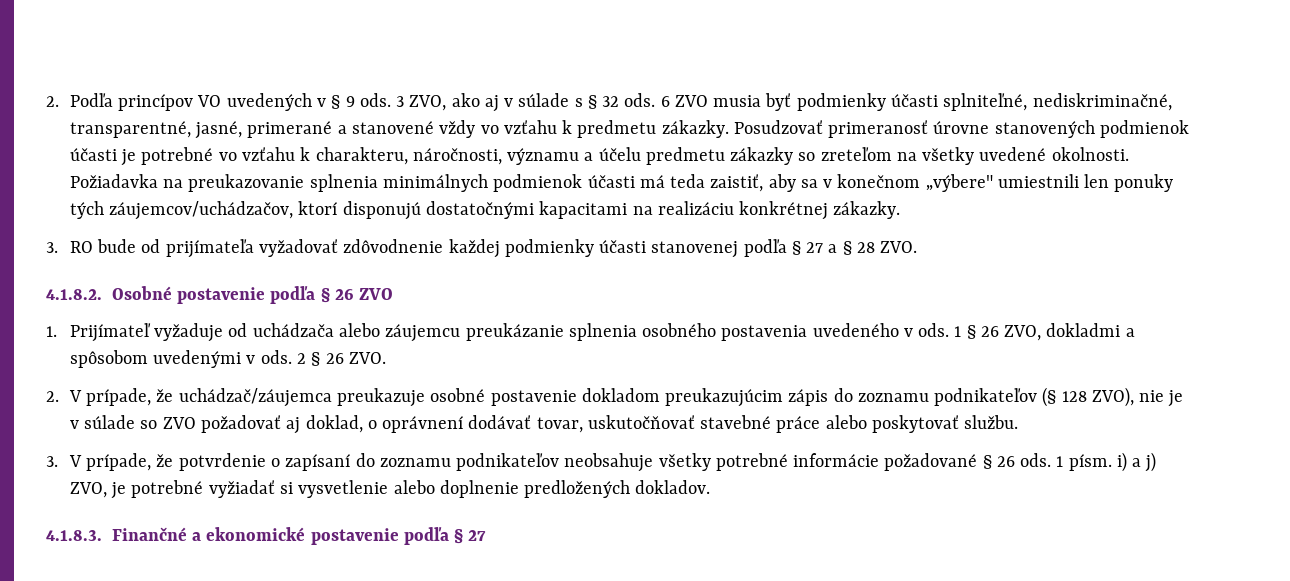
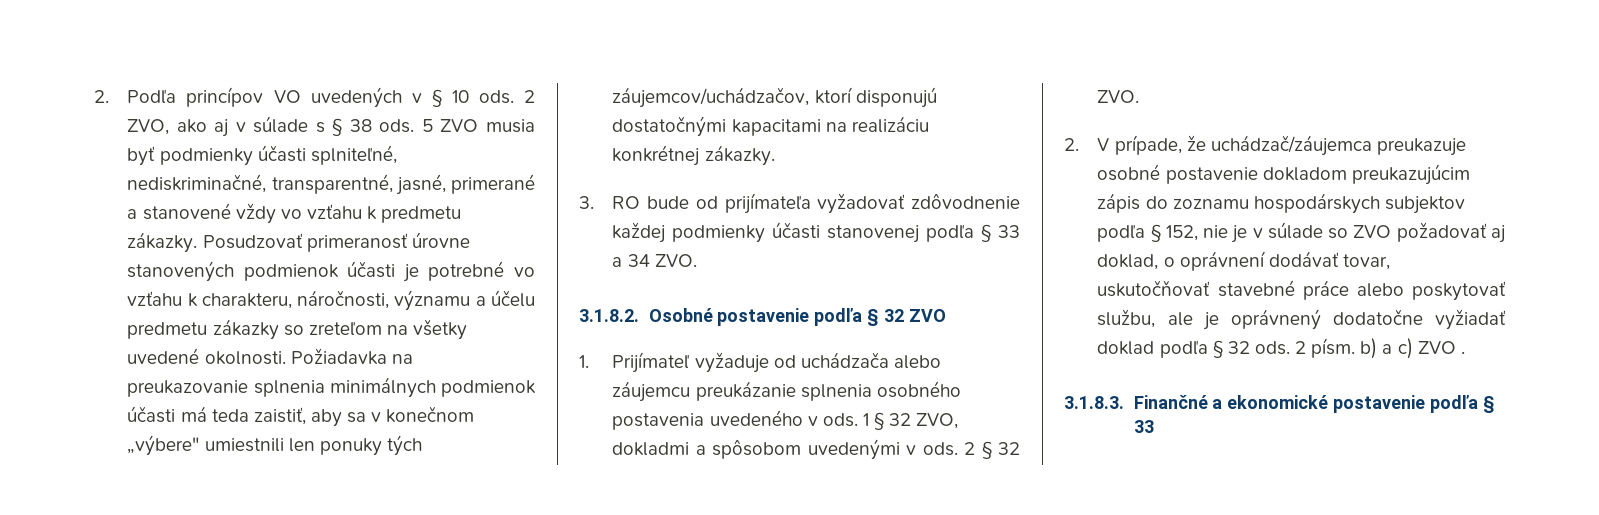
[345,93,405,107] 9 ods. 3 -> [451,90,535,104] 10 ods. 2
[602,93,670,107] 32 ods. 6 -> [349,119,433,133] 38 ods. 5
[806,241,918,255] [46,289,102,300] 27 a § 28 ZVO. // 4.1.8.2. -> [998,225,1020,238] [612,254,697,267] [579,309,639,322] 33 a 34 ZVO. // 3.1.8.2.
[334,289,354,300] 26 -> [883,309,904,322] 32
[980,326,999,337] 26 -> [889,413,912,426] 32
[325,353,344,364] 26 -> [998,442,1020,455] 32
[934,387,1134,407] podnikateľov (§ 128 ZVO), -> [1253,193,1465,214] [1097,224,1198,242] hospodárskych subjektov podľa § 152,
[964,415,1019,429] [46,452,1157,472] [69,480,711,499] [46,530,102,541] službu. // 3. V prípade, že potvrdenie o zapísaní do zoznamu podnikateľov neobsahuje všetky potrebné informácie požadované § 26 ods. 1 písm. i) a j) ZVO, je potrebné vyžiadať si vysvetlenie alebo doplnenie predložených dokladov. // 4.1.8.3. -> [1097,309,1506,330] [1097,338,1465,359] [1064,396,1124,409] službu, ale je oprávnený dodatočne vyžiadať doklad podľa § 32 ods. 2 písm. b) a c) ZVO . // 3.1.8.3.
[468,530,487,541] 27 -> [1133,420,1154,433] 33

